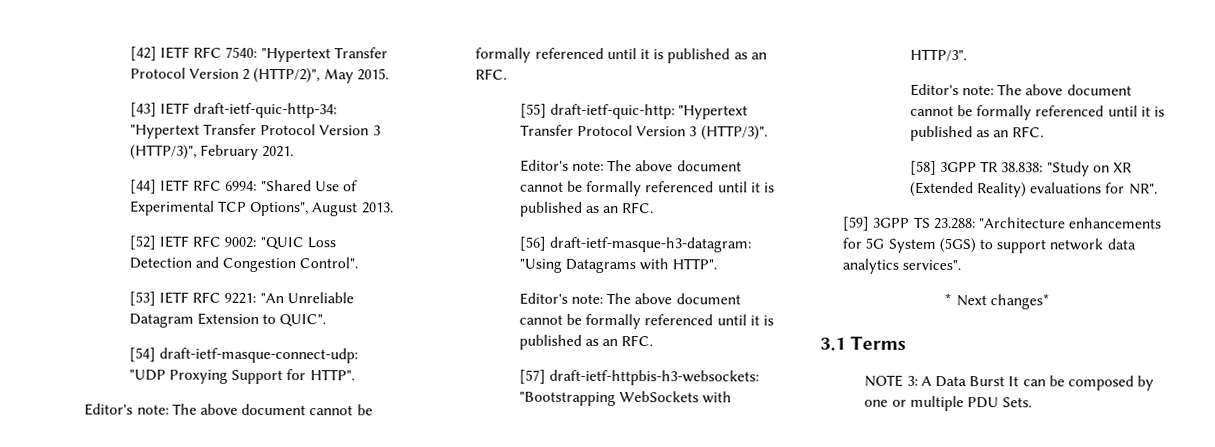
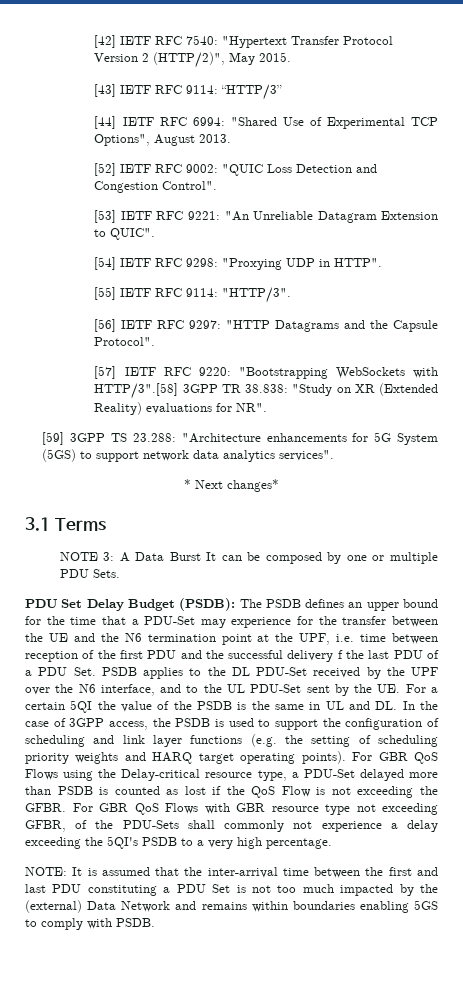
[193,102,338,119] [129,123,381,139] [129,144,295,160] draft-ietf-quic-http-34: "Hypertext Transfer Protocol Version 3 (HTTP/3)", February 2021. -> [155,84,283,100] RFC 9114: “HTTP/3”
[159,347,359,364] [128,369,355,385] [84,403,373,416] [475,47,767,64] [475,68,508,80] [519,103,749,120] [519,124,768,141] [519,159,742,172] [519,180,775,197] [519,201,655,217] [518,236,752,253] [518,258,718,274] [518,292,741,305] [518,313,774,330] [518,334,654,350] [518,369,760,386] [518,391,733,407] [909,48,967,62] [909,83,1132,97] [909,105,1165,121] [909,125,1045,142] [909,160,937,175] draft-ietf-masque-connect-udp: "UDP Proxying Support for HTTP". // Editor's note: The above document cannot be formally referenced until it is published as an RFC. // [55] draft-ietf-quic-http: "Hypertext Transfer Protocol Version 3 (HTTP/3)". // Editor's note: The above document cannot be formally referenced until it is published as an RFC. // [56] draft-ietf-masque-h3-datagram: "Using Datagrams with HTTP". // Editor's note: The above document cannot be formally referenced until it is published as an RFC. // [57] draft-ietf-httpbis-h3-websockets: "Bootstrapping WebSockets with HTTP/3". // Editor's note: The above document cannot be formally referenced until it is published as an RFC. // [58] -> [120,258,383,270] [94,287,292,303] [94,319,439,332] [94,337,156,346] [94,366,438,379] [94,383,179,399] IETF RFC 9298: "Proxying UDP in HTTP". // [55] IETF RFC 9114: "HTTP/3". // [56] IETF RFC 9297: "HTTP Datagrams and the Capsule Protocol". // [57] IETF RFC 9220: "Bootstrapping WebSockets with HTTP/3".[58]
(1033, 402) none -> [25,598,439,611] [25,616,438,628] [25,633,439,645] [25,650,440,662] [25,667,438,679] [25,684,438,696] [25,700,438,713] [25,718,440,730] [25,734,438,747] [25,751,439,764] [25,769,438,781] [25,786,439,798] [25,803,438,815] [25,820,438,832] [25,836,332,849] [25,867,438,878] [25,884,438,896] [25,900,438,913] [25,918,155,930] // PDU Set Delay Budget (PSDB): The PSDB defines an upper bound for the time that a PDU-Set may experience for the transfer between the UE and the N6 termination point at the UPF, i.e. time between reception of the first PDU and the successful delivery f the last PDU of a PDU Set. PSDB applies to the DL PDU-Set received by the UPF over the N6 interface, and to the UL PDU-Set sent by the UE. For a certain 5QI the value of the PSDB is the same in UL and DL. In the case of 3GPP access, the PSDB is used to support the configuration of scheduling and link layer functions (e.g. the setting of scheduling priority weights and HARQ target operating points). For GBR QoS Flows using the Delay-critical resource type, a PDU-Set delayed more than PSDB is counted as lost if the QoS Flow is not exceeding the GFBR. For GBR QoS Flows with GBR resource type not exceeding GFBR, of the PDU-Sets shall commonly not experience a delay exceeding the 5QI's PSDB to a very high percentage. // NOTE: It is assumed that the inter-arrival time between the first and last PDU constituting a PDU Set is not too much impacted by the (external) Data Network and remains within boundaries enabling 5GS to comply with PSDB.

